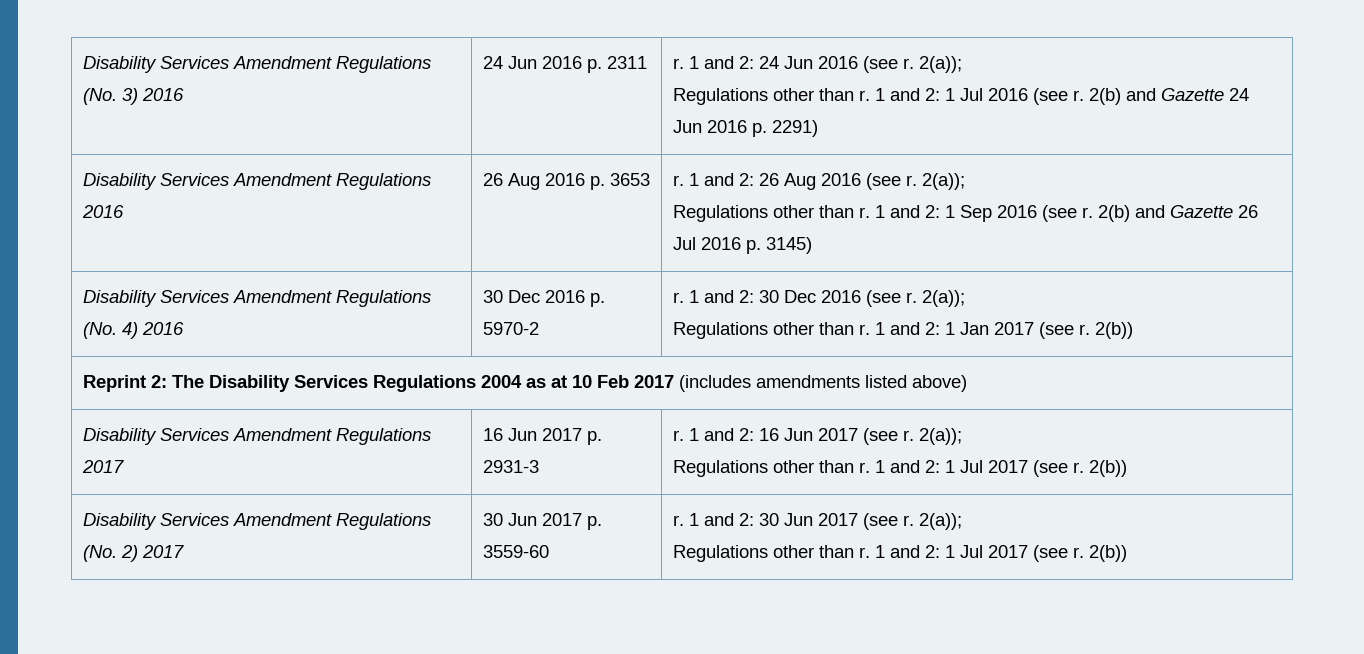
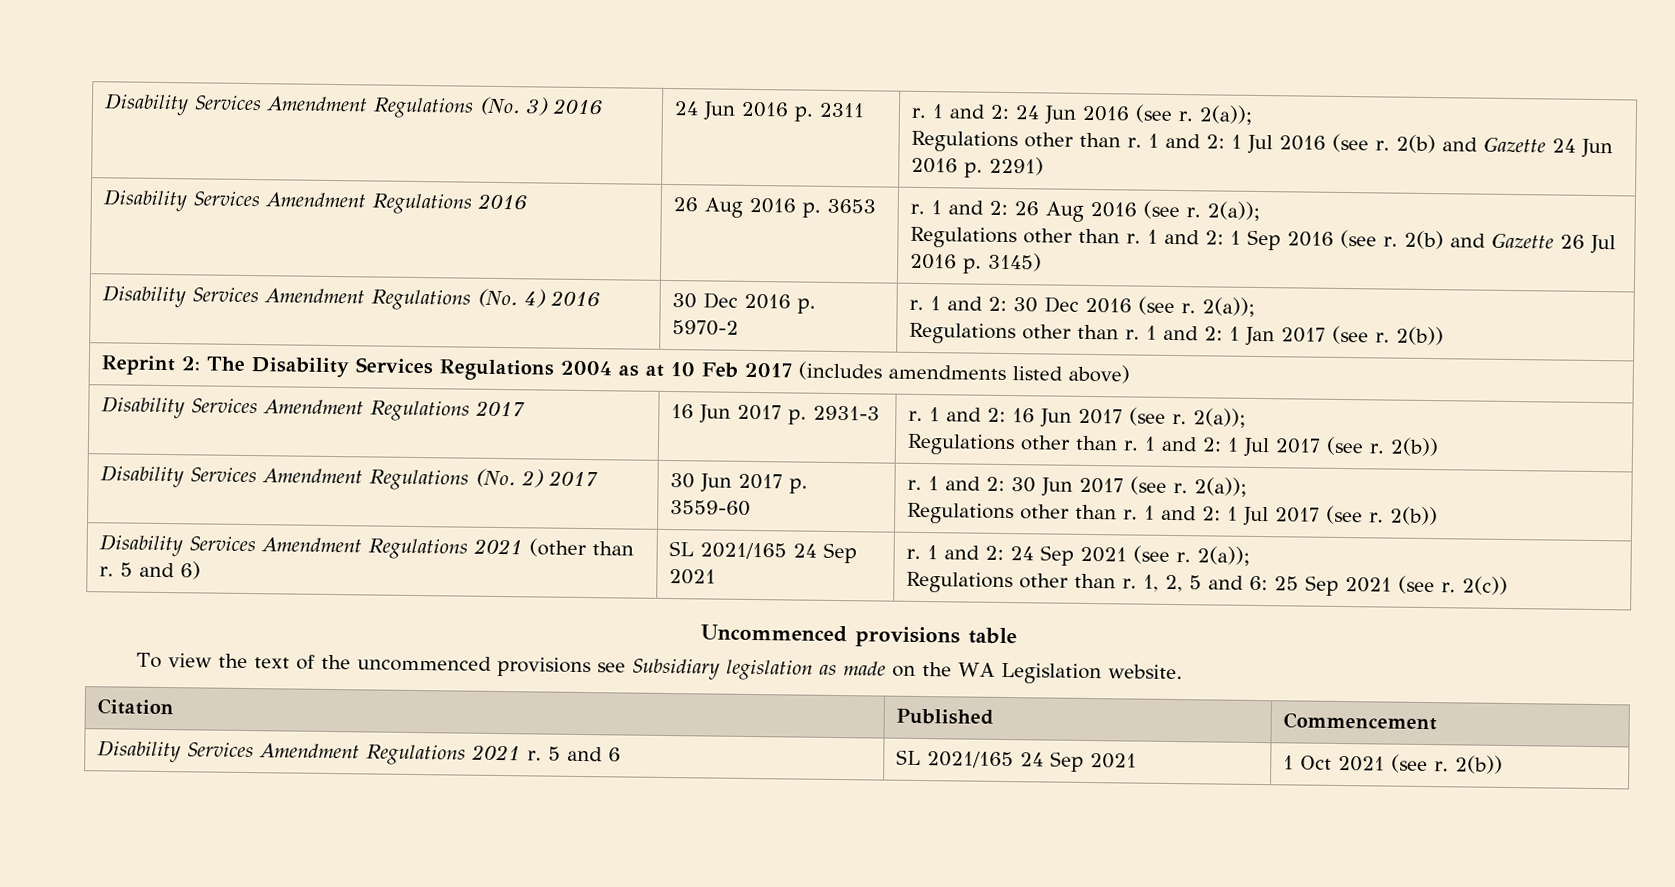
(1127, 553) none -> [98,534,634,560] [98,561,201,580] [668,541,857,564] [668,569,716,585] [905,545,1250,566] [905,571,1508,596] [699,624,1017,648] [136,652,1184,685] [96,698,174,716] [895,708,994,725] [1282,712,1437,731] [96,740,621,766] [895,749,1137,772] [1282,754,1503,774] // Disability Services Amendment Regulations 2021 (other than r. 5 and 6) | SL 2021/165 24 Sep 2021 | r. 1 and 2: 24 Sep 2021 (see r. 2(a)); // Regulations other than r. 1, 2, 5 and 6: 25 Sep 2021 (see r. 2(c)) // Uncommenced provisions table // To view the text of the uncommenced provisions see Subsidiary legislation as made on the WA Legislation website. // Citation | Published | Commencement // Disability Services Amendment Regulations 2021 r. 5 and 6 | SL 2021/165 24 Sep 2021 | 1 Oct 2021 (see r. 2(b))

